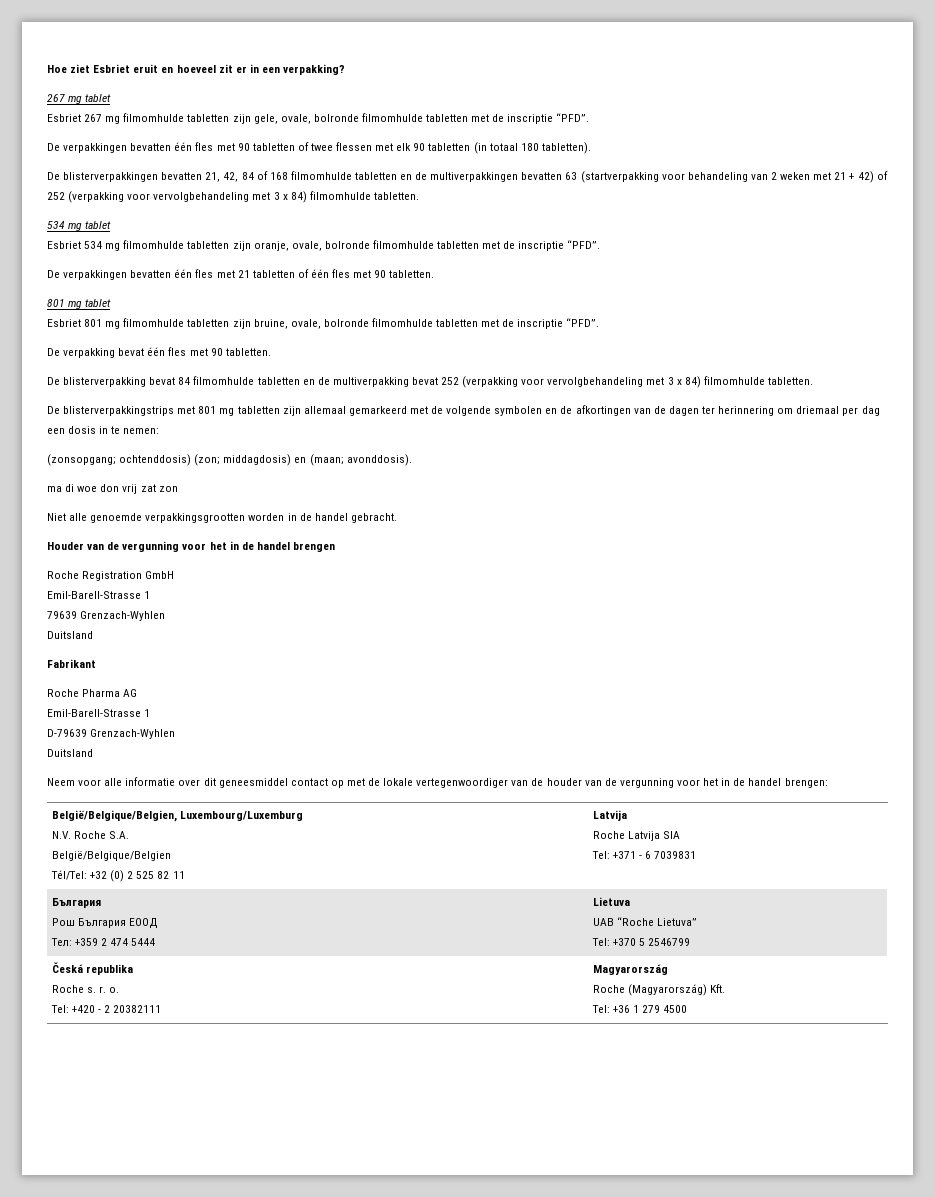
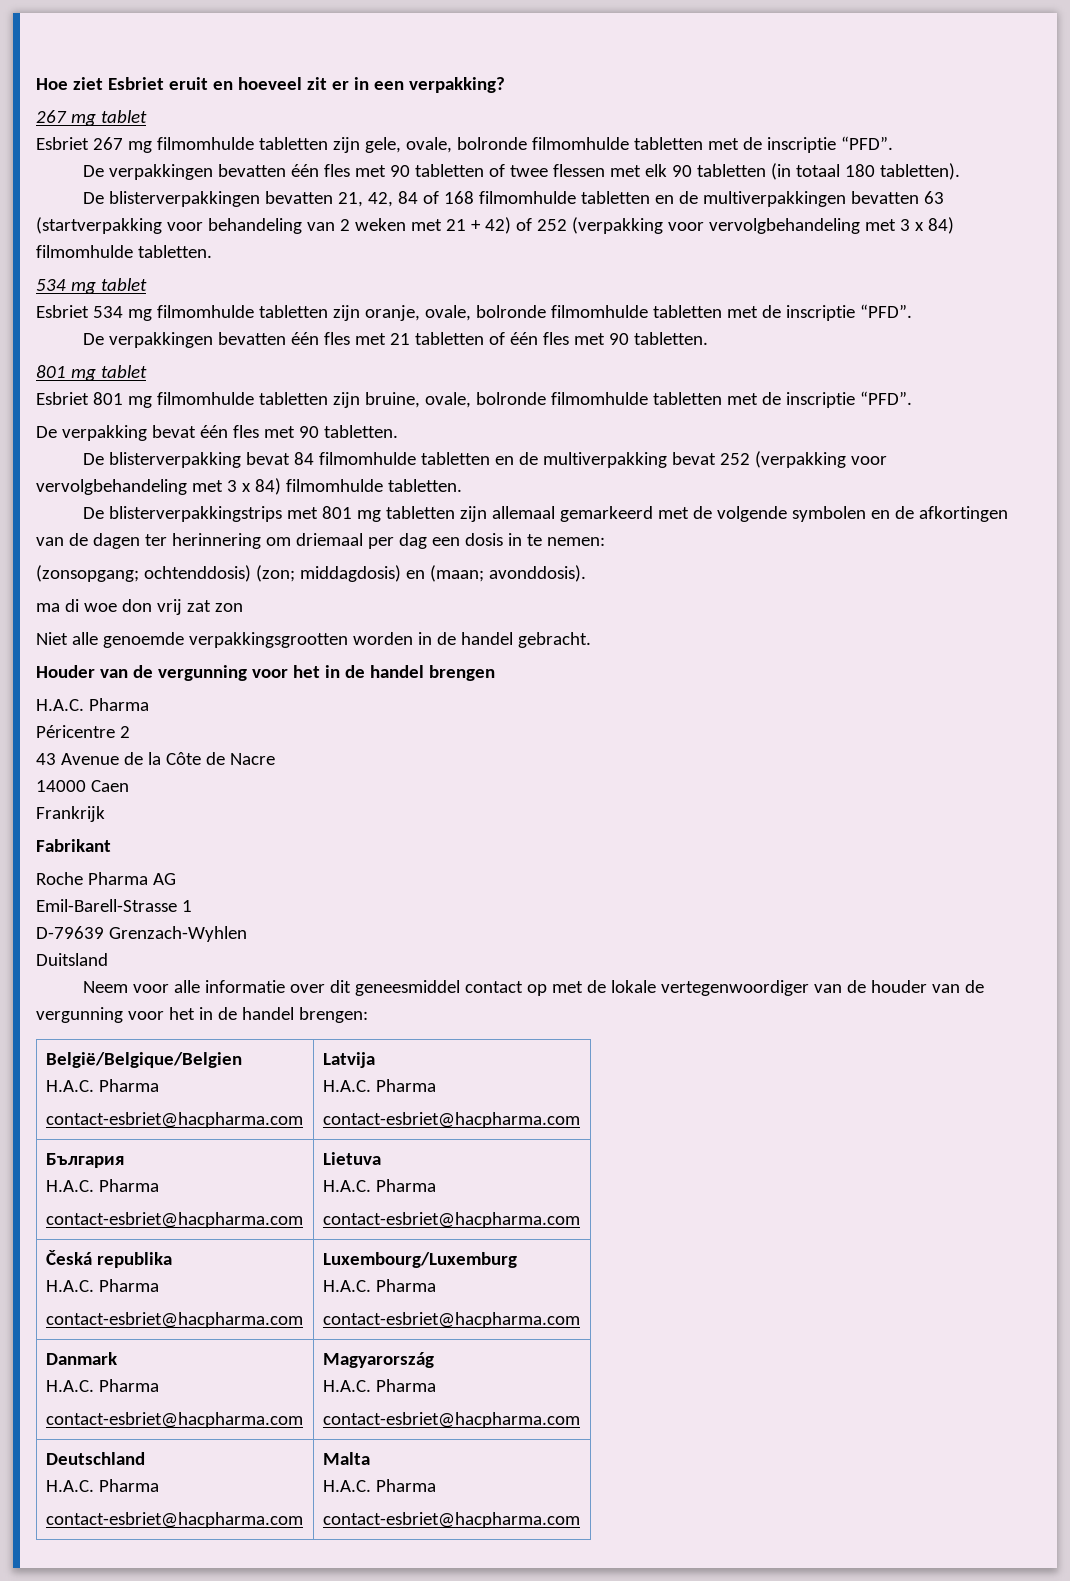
[47,571,175,581] [47,591,151,599] [47,611,166,621] [47,631,93,639] Roche Registration GmbH // Emil-Barell-Strasse 1 // 79639 Grenzach-Wyhlen // Duitsland -> [36,698,149,711] [36,725,130,738] [36,752,275,765] [36,780,129,792] [36,806,105,822] H.A.C. Pharma // Péricentre 2 // 43 Avenue de la Côte de Nacre // 14000 Caen // Frankrijk
[51,810,304,822] [51,831,130,839] [51,851,171,861] [50,870,185,882] [592,810,627,821] [592,831,681,841] [591,851,697,859] [51,898,101,908] [51,918,159,929] [50,938,156,946] [592,897,630,906] [592,917,698,926] [591,938,691,946] [51,962,134,975] [51,985,120,993] [50,1005,162,1013] [592,964,668,975] [592,984,726,996] [591,1005,688,1013] België/Belgique/Belgien, Luxembourg/Luxemburg // N.V. Roche S.A. // België/Belgique/Belgien // Tél/Tel: +32 (0) 2 525 82 11 | Latvija // Roche Latvija SIA // Tel: +371 - 6 7039831 // България // Рош България ЕООД // Тел: +359 2 474 5444 | Lietuva // UAB “Roche Lietuva” // Tel: +370 5 2546799 // Česká republika // Roche s. r. o. // Tel: +420 - 2 20382111 | Magyarország // Roche (Magyarország) Kft. // Tel: +36 1 279 4500 -> [45,1052,242,1068] [45,1079,159,1092] [45,1112,303,1128] [322,1052,375,1068] [322,1079,436,1092] [322,1112,580,1128] [45,1153,124,1168] [45,1179,159,1192] [45,1212,303,1228] [322,1152,381,1165] [322,1179,436,1192] [322,1212,580,1228] [45,1250,172,1268] [45,1279,159,1292] [45,1312,303,1328] [322,1252,517,1268] [322,1279,436,1292] [322,1312,580,1328] [45,1352,117,1365] [45,1379,159,1392] [45,1412,303,1428] [322,1352,434,1368] [322,1379,436,1392] [322,1412,580,1428] [45,1452,145,1465] [45,1479,159,1492] [45,1512,303,1528] [322,1452,370,1465] [322,1479,436,1492] [322,1512,580,1528] België/Belgique/Belgien // H.A.C. Pharma // contact-esbriet@hacpharma.com | Latvija // H.A.C. Pharma // contact-esbriet@hacpharma.com // България // H.A.C. Pharma // contact-esbriet@hacpharma.com | Lietuva // H.A.C. Pharma // contact-esbriet@hacpharma.com // Česká republika // H.A.C. Pharma // contact-esbriet@hacpharma.com | Luxembourg/Luxemburg // H.A.C. Pharma // contact-esbriet@hacpharma.com // Danmark // H.A.C. Pharma // contact-esbriet@hacpharma.com | Magyarország // H.A.C. Pharma // contact-esbriet@hacpharma.com // Deutschland // H.A.C. Pharma // contact-esbriet@hacpharma.com | Malta // H.A.C. Pharma // contact-esbriet@hacpharma.com

